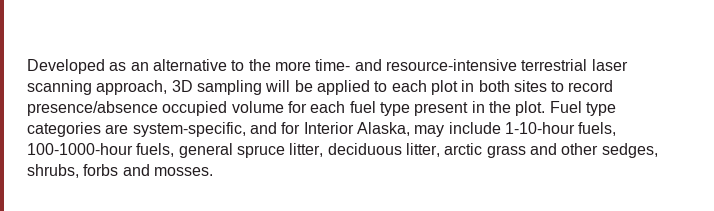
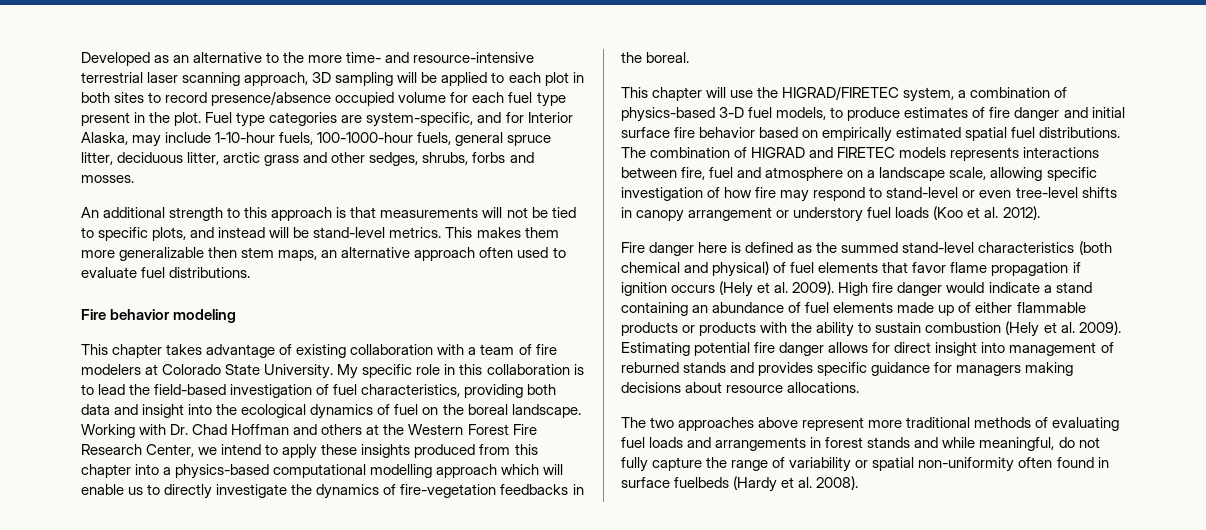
(213, 171) none -> [81,207,576,221] [81,227,559,241] [81,247,566,261] [81,267,251,278] [81,309,237,323] [81,344,557,358] [81,364,584,379] [81,384,557,398] [81,404,581,419] [81,424,537,438] [81,444,538,459] [81,464,564,479] [81,484,584,499] [621,52,690,63] [621,86,1068,102] [621,107,1125,122] [621,127,1121,142] [621,147,1100,161] [621,167,1097,181] [621,187,1117,202] [621,206,1040,222] [621,241,1112,256] [621,261,1081,277] [621,281,1092,297] [621,302,1086,316] [621,321,1121,337] [621,342,1114,356] [621,362,1074,376] [621,382,860,393] [621,417,1120,431] [621,437,1100,451] [621,457,1109,472] [621,476,859,492] // An additional strength to this approach is that measurements will not be tied to specific plots, and instead will be stand-level metrics. This makes them more generalizable then stem maps, an alternative approach often used to evaluate fuel distributions. // Fire behavior modeling // This chapter takes advantage of existing collaboration with a team of fire modelers at Colorado State University. My specific role in this collaboration is to lead the field-based investigation of fuel characteristics, providing both data and insight into the ecological dynamics of fuel on the boreal landscape. Working with Dr. Chad Hoffman and others at the Western Forest Fire Research Center, we intend to apply these insights produced from this chapter into a physics-based computational modelling approach which will enable us to directly investigate the dynamics of fire-vegetation feedbacks in the boreal. // This chapter will use the HIGRAD/FIRETEC system, a combination of physics-based 3-D fuel models, to produce estimates of fire danger and initial surface fire behavior based on empirically estimated spatial fuel distributions. The combination of HIGRAD and FIRETEC models represents interactions between fire, fuel and atmosphere on a landscape scale, allowing specific investigation of how fire may respond to stand-level or even tree-level shifts in canopy arrangement or understory fuel loads (Koo et al. 2012). // Fire danger here is defined as the summed stand-level characteristics (both chemical and physical) of fuel elements that favor flame propagation if ignition occurs (Hely et al. 2009). High fire danger would indicate a stand containing an abundance of fuel elements made up of either flammable products or products with the ability to sustain combustion (Hely et al. 2009). Estimating potential fire danger allows for direct insight into management of reburned stands and provides specific guidance for managers making decisions about resource allocations. // The two approaches above represent more traditional methods of evaluating fuel loads and arrangements in forest stands and while meaningful, do not fully capture the range of variability or spatial non-uniformity often found in surface fuelbeds (Hardy et al. 2008).

